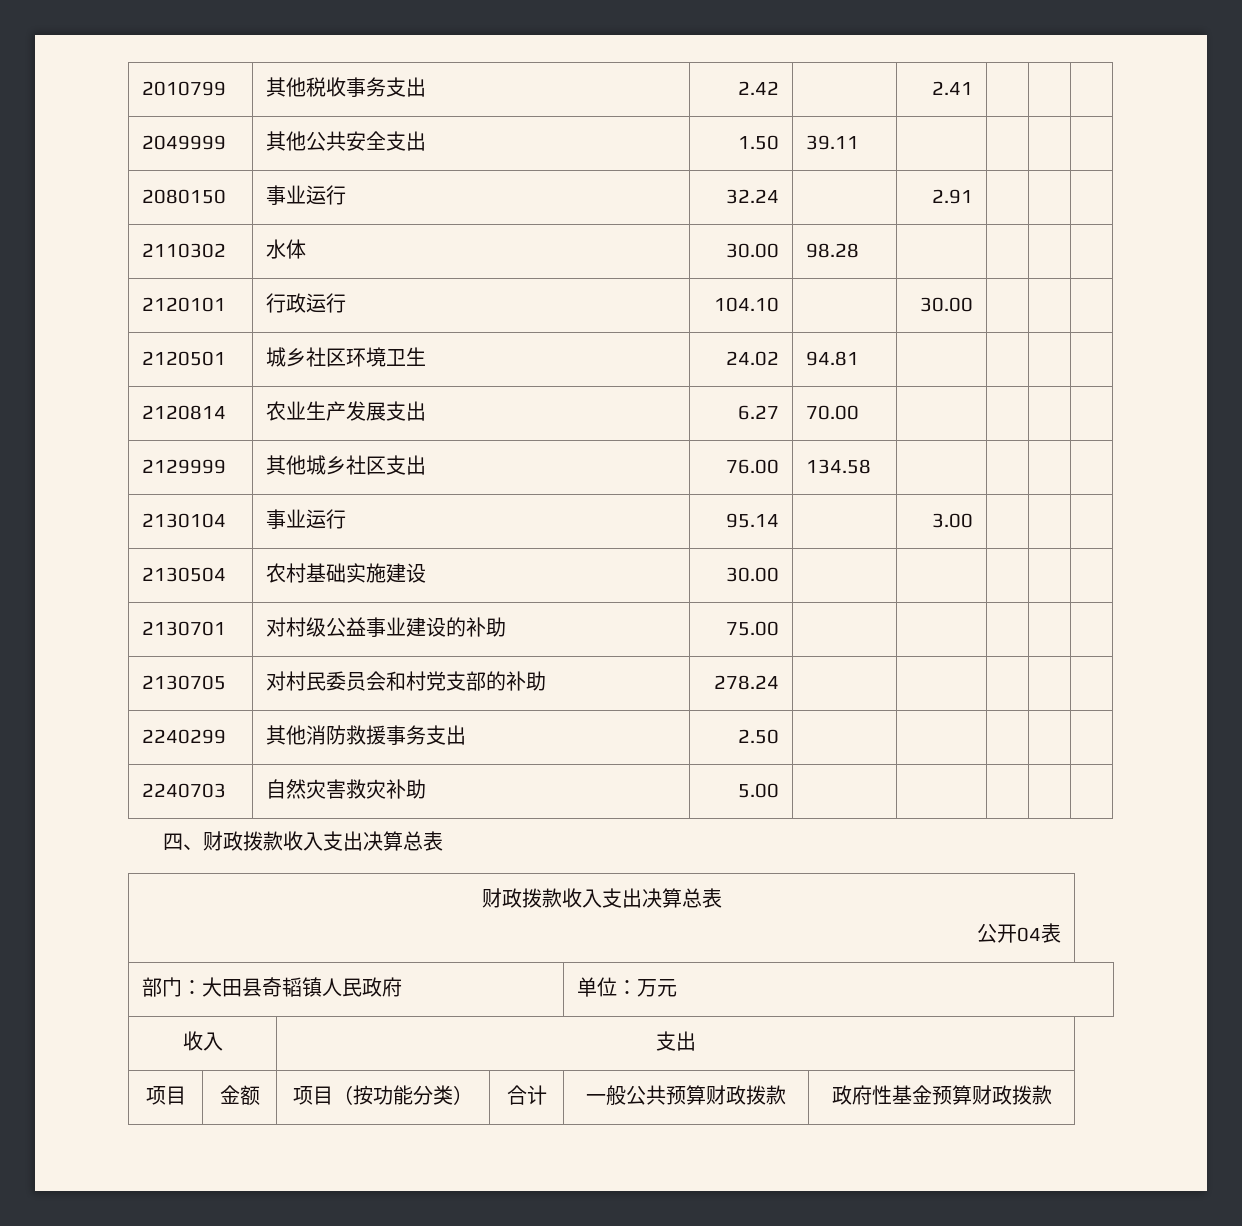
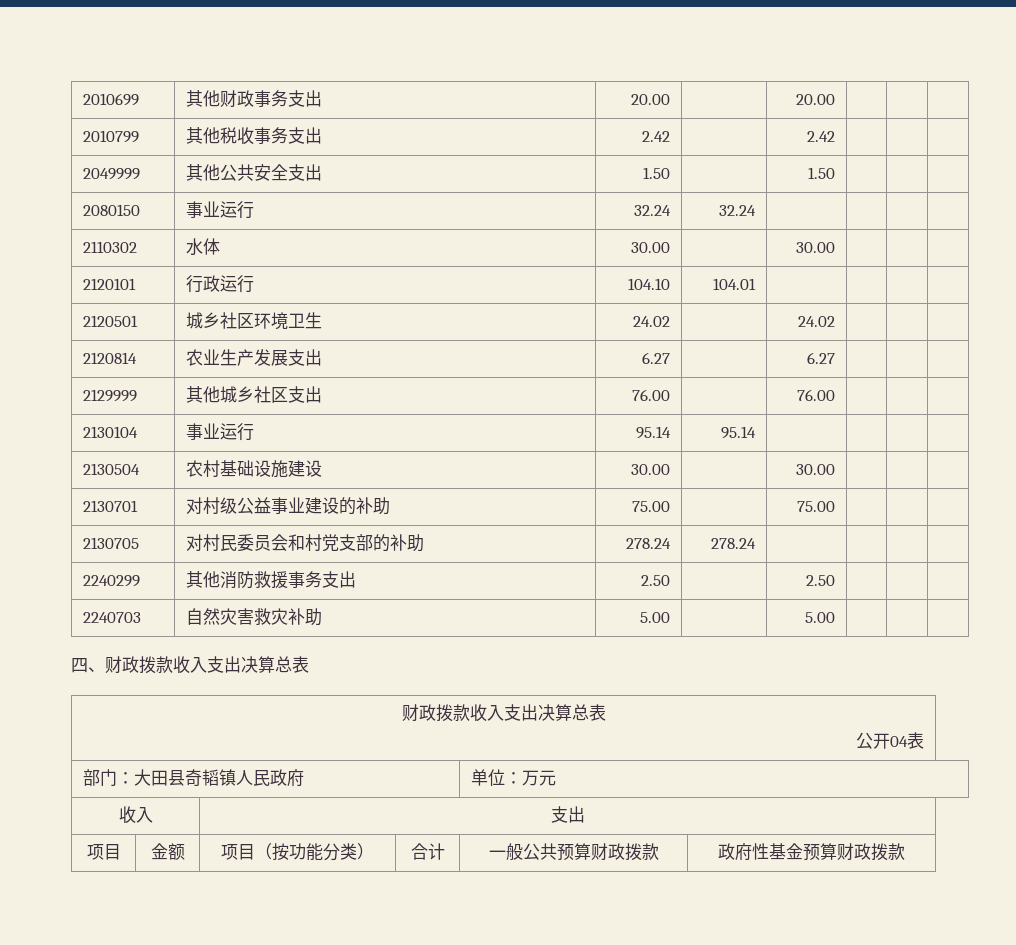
(142, 88) none -> [83,93,140,106] [186,90,323,108] [630,94,670,105] [795,94,835,105] 2010699 | 其他财政事务支出 | 20.00 | | 20.00 | | | //
[931,81,973,95] 2.41 -> [806,131,835,142] 2.42
[806,135,860,150] 39.11 | -> [807,167,835,179] | 1.50
[931,189,973,204] | 2.91 -> [718,205,756,216] 32.24 |
[806,243,860,258] 98.28 | -> [795,242,835,253] | 30.00
[919,297,973,312] | 30.00 -> [712,278,756,290] 104.01 |
[806,351,860,366] 94.81 | -> [797,316,835,327] | 24.02
[806,405,860,420] 70.00 | -> [806,352,835,364] | 6.27
[806,459,872,474] 134.58 | -> [796,389,835,401] | 76.00
[931,513,973,528] | 3.00 -> [720,426,756,439] 95.14 |
[346,563,367,583] 实 -> [254,460,272,477] 设
(779, 574) none -> [795,464,835,475] 30.00
(779, 628) none -> [796,501,835,512] 75.00
(779, 682) none -> [710,538,756,549] 278.24
(779, 736) none -> [805,575,835,586] 2.50
(779, 790) none -> [804,612,835,623] 5.00

